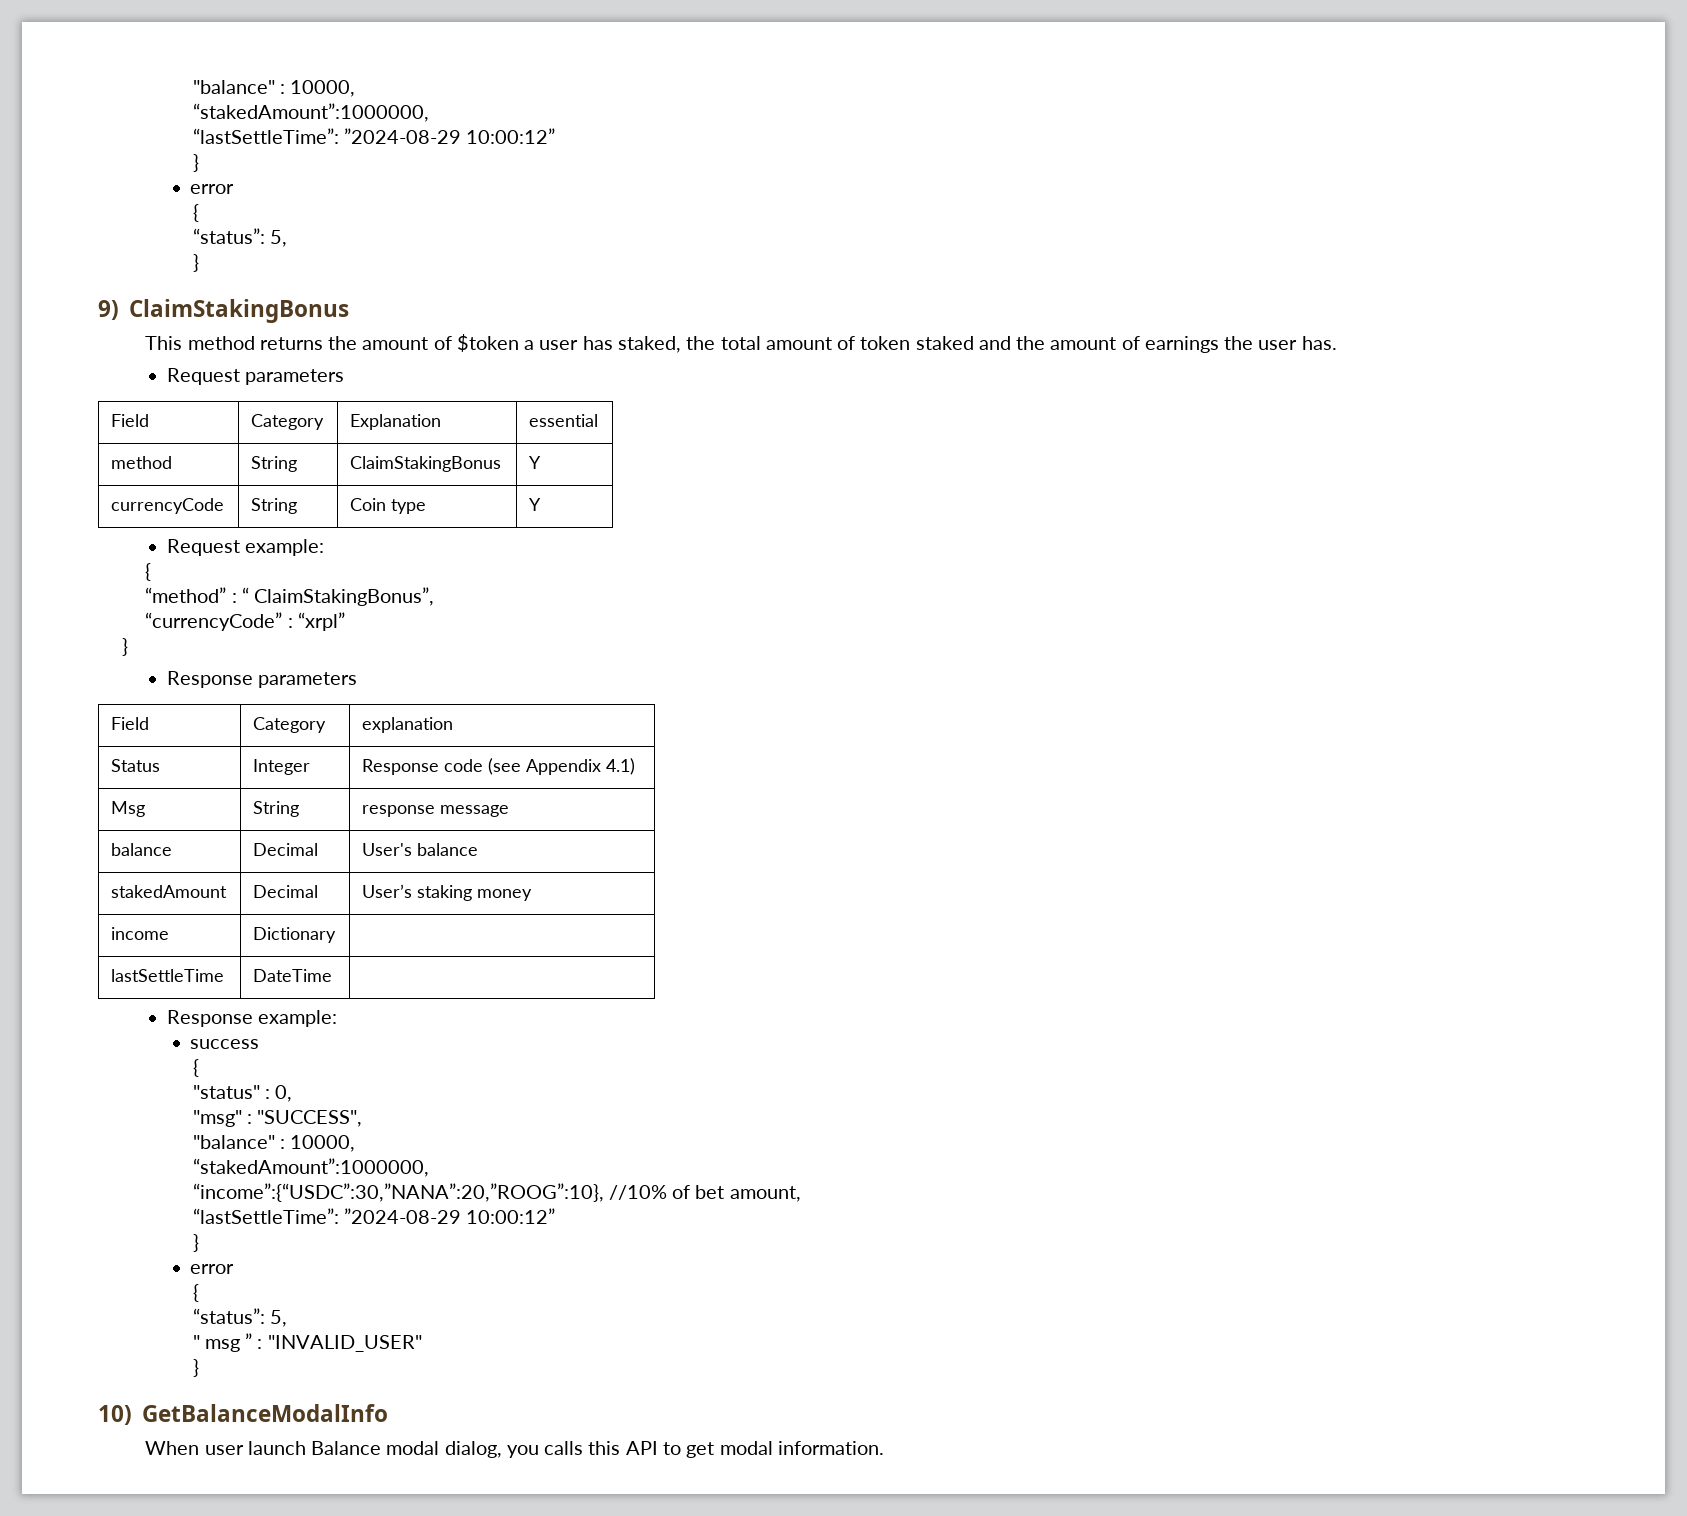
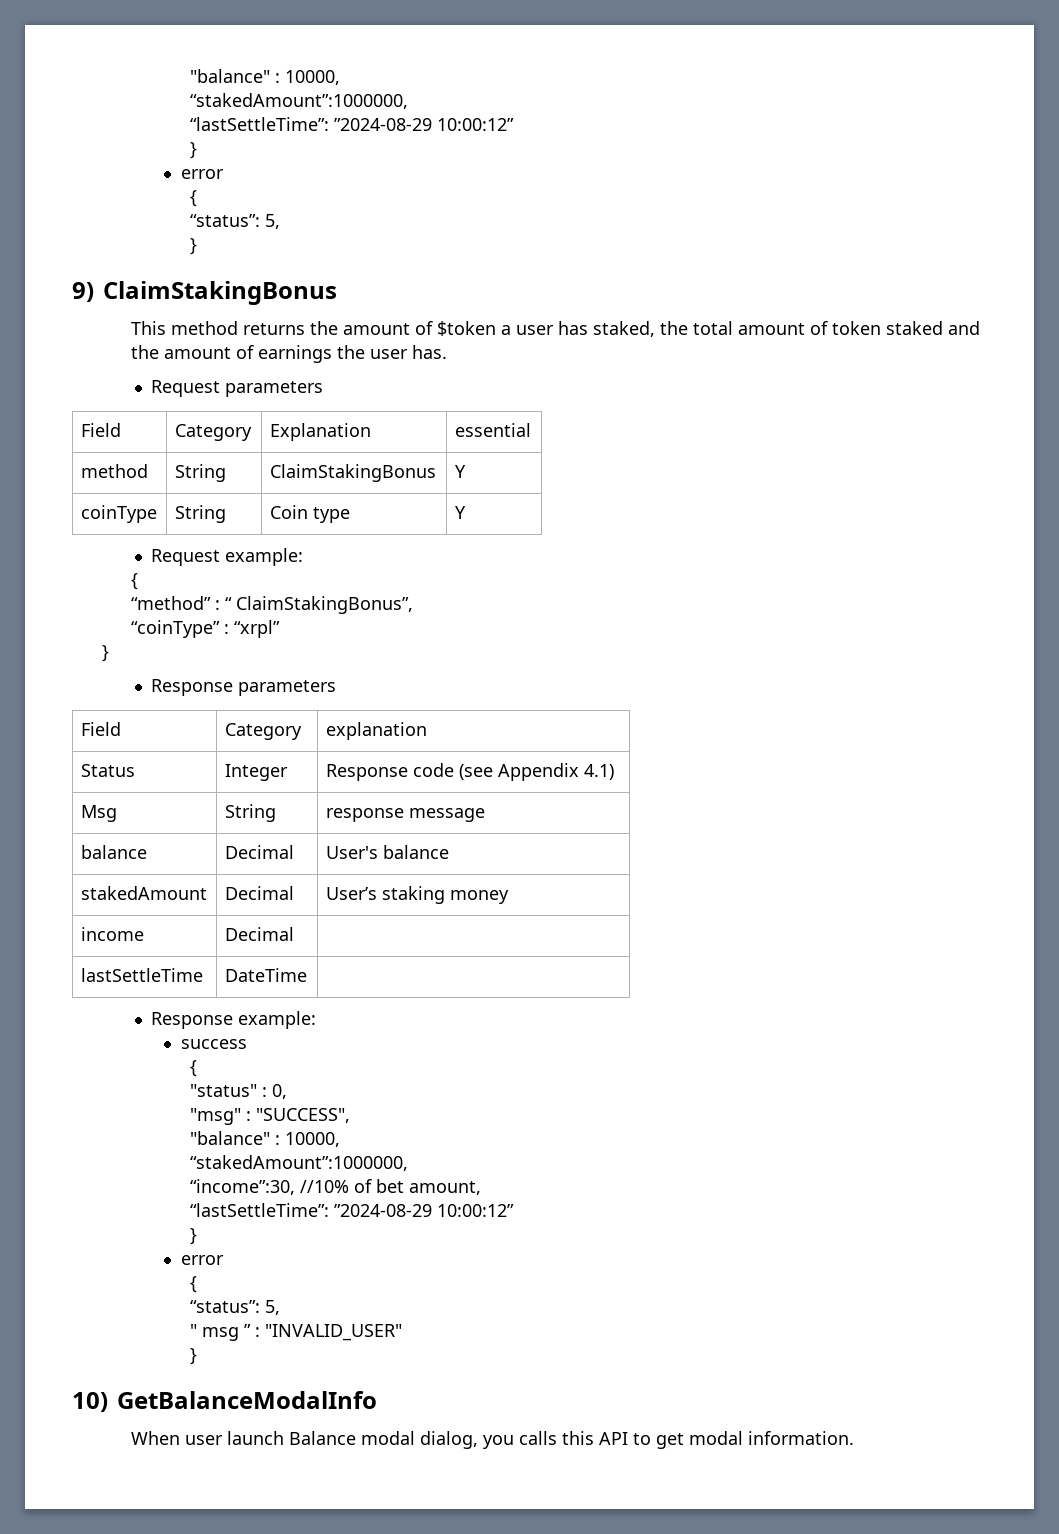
[111,498,225,514] currencyCode -> [80,505,157,523] coinType
[145,612,283,631] “currencyCode” -> [131,620,221,638] “coinType”
[253,927,337,943] Dictionary -> [224,927,294,941] Decimal
[192,1183,604,1202] “income”:{“USDC”:30,”NANA”:20,”ROOG”:10}, -> [190,1179,296,1195] “income”:30,

